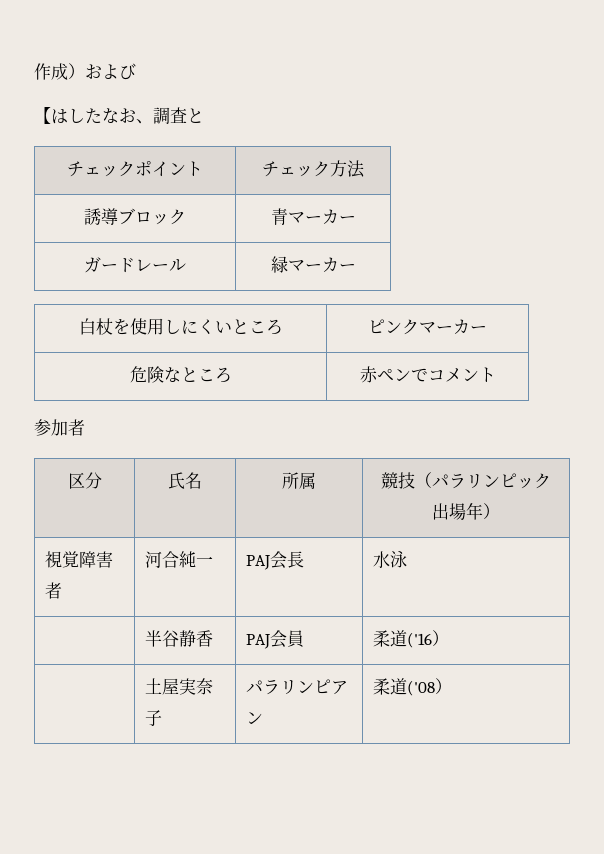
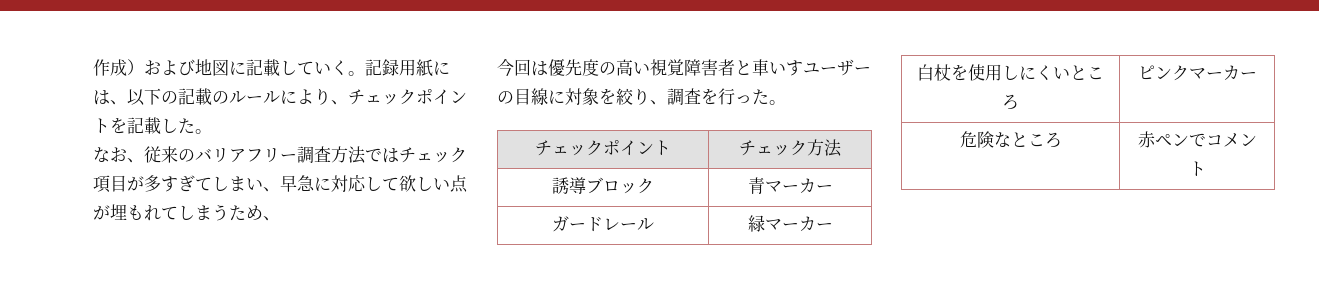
[34,107,204,124] // 【はしたなお、調査と -> [195,59,450,77] [93,88,467,106] [93,117,212,135] [93,146,467,164] [93,175,468,193] [93,204,280,221] [497,58,871,77] [497,88,786,105] 地図に記載していく。記録用紙には、以下の記載のルールにより、チェックポイントを記載した。 // なお、従来のバリアフリー調査方法ではチェック項目が多すぎてしまい、早急に対応して欲しい点が埋もれてしまうため、 // 今回は優先度の高い視覚障害者と車いすユーザーの目線に対象を絞り、調査を行った。
[34,419,85,436] [67,472,102,489] [168,472,202,489] [282,472,316,489] [380,472,551,489] [431,502,500,520] [45,551,114,568] [45,582,63,599] [145,551,214,568] [246,551,305,570] [373,551,408,568] [145,630,214,647] [246,630,305,649] [373,630,450,648] [145,678,214,695] [145,710,163,726] [246,679,349,695] [246,712,264,724] [373,678,453,696] // 参加者 // 区分 | 氏名 | 所属 | 競技（パラリンピック出場年） // 視覚障害者 | 河合純一 | PAJ会長 | 水泳 // | 半谷静香 | PAJ会員 | 柔道('16） // | 土屋実奈子 | パラリンピアン | 柔道('08） -> (1206, 169) none

